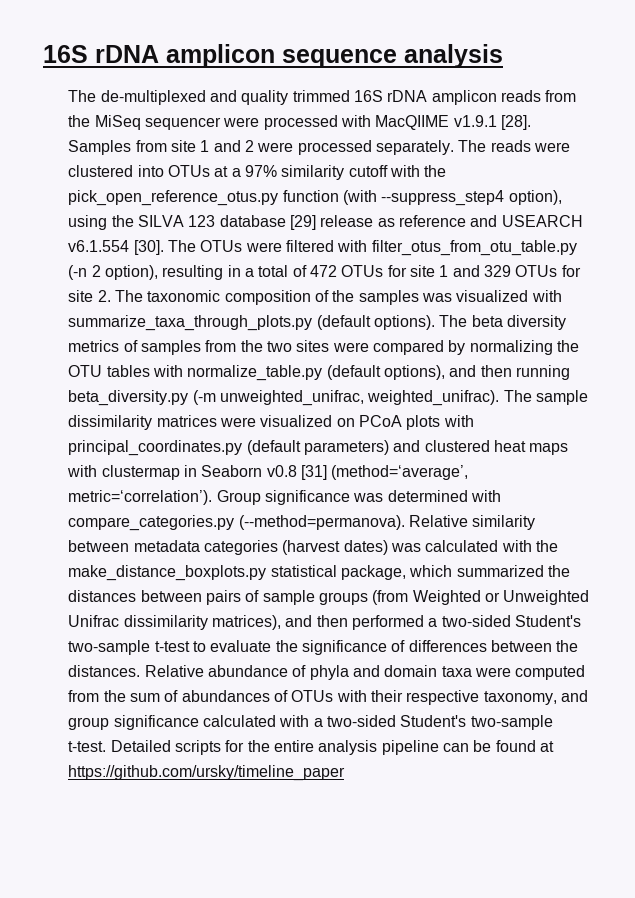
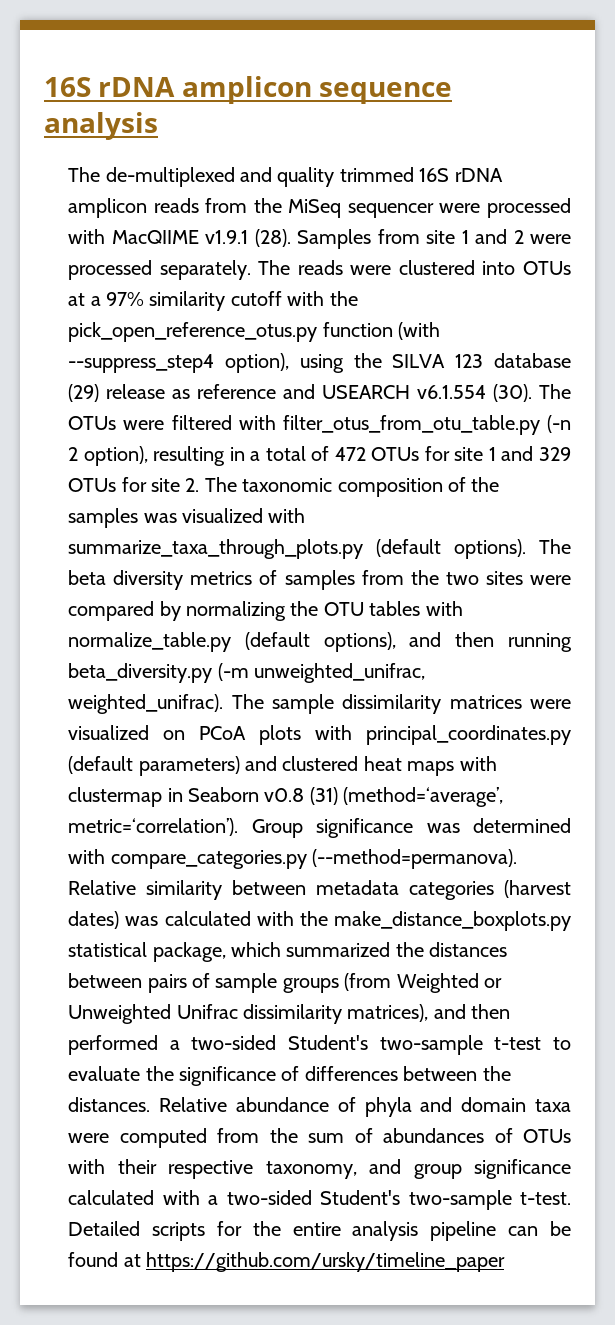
[501,115,532,130] [28]. -> [254,229,291,247] (28).
[290,215,317,230] [29] -> [68,384,100,402] (29)
[133,240,164,255] [30]. -> [493,384,533,402] (30).
[301,465,328,480] [31] -> [309,787,338,805] (31)

